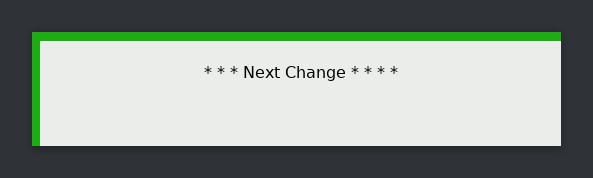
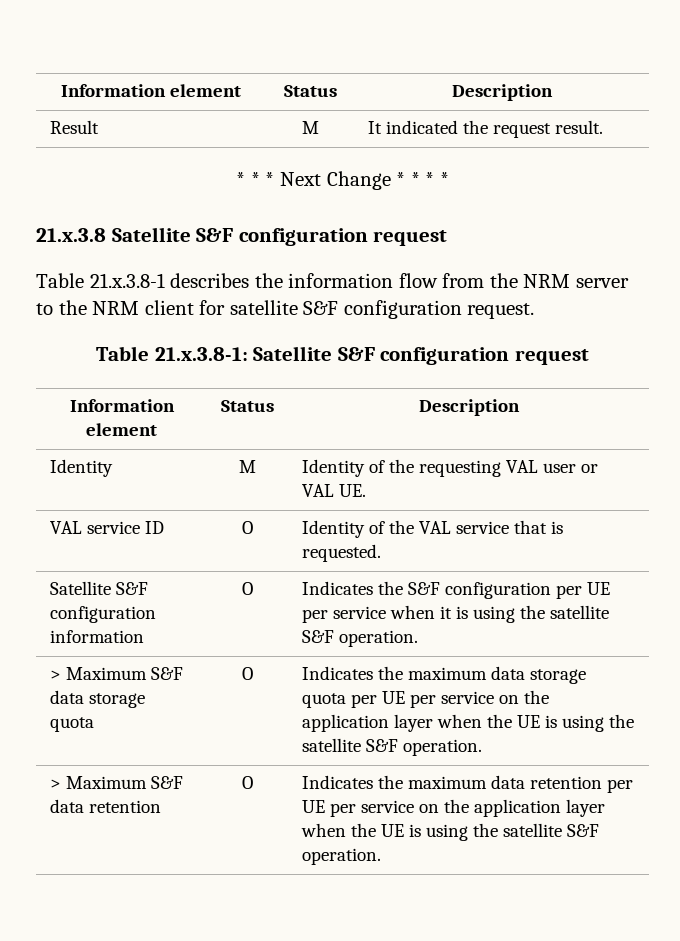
(203, 72) none -> [61,84,241,97] [283,85,337,97] [451,84,553,101] [50,120,100,134] [301,121,319,134] [368,120,604,138] Information element | Status | Description // Result | M | It indicated the request result. //
(398, 72) none -> [36,227,448,246] [36,273,629,288] [36,300,535,319] [96,346,589,365] [69,399,175,412] [86,423,157,436] [221,400,274,412] [418,399,520,416] [50,459,114,477] [239,460,256,473] [302,459,599,477] [302,484,367,497] [50,521,165,534] [242,521,253,534] [302,520,564,538] [302,544,382,562] [50,581,149,595] [50,606,157,623] [50,630,145,643] [242,582,253,595] [302,581,611,599] [302,605,610,623] [302,630,419,647] [50,667,184,680] [50,690,146,708] [50,717,95,732] [242,667,253,680] [302,666,587,684] [302,690,550,708] [302,714,635,732] [302,738,483,756] [50,776,184,789] [50,799,162,813] [242,776,253,789] [302,775,634,793] [302,799,606,817] [301,823,600,841] [302,848,382,865] // 21.x.3.8 Satellite S&F configuration request // Table 21.x.3.8-1 describes the information flow from the NRM server to the NRM client for satellite S&F configuration request. // Table 21.x.3.8-1: Satellite S&F configuration request // Information element | Status | Description // Identity | M | Identity of the requesting VAL user or VAL UE. // VAL service ID | O | Identity of the VAL service that is requested. // Satellite S&F configuration information | O | Indicates the S&F configuration per UE per service when it is using the satellite S&F operation. // > Maximum S&F data storage quota | O | Indicates the maximum data storage quota per UE per service on the application layer when the UE is using the satellite S&F operation. // > Maximum S&F data retention | O | Indicates the maximum data retention per UE per service on the application layer when the UE is using the satellite S&F operation.

